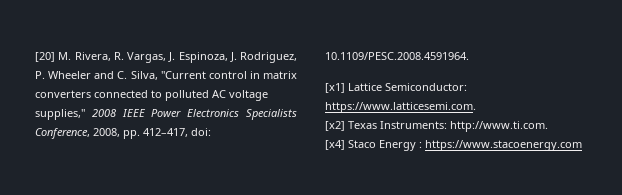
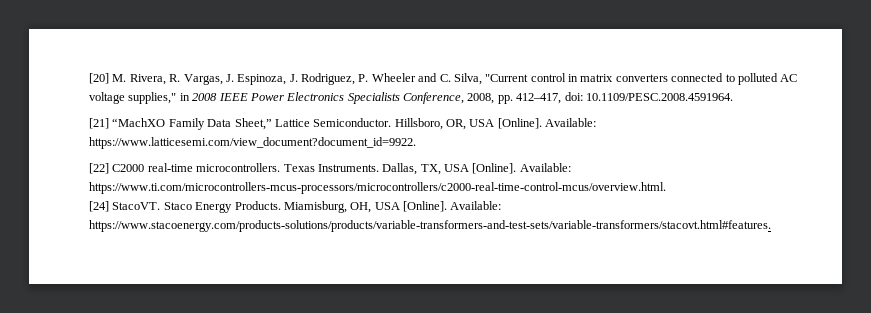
(85, 114) none -> [179,93,190,101] in
[325,83,467,93] [325,102,476,113] [325,121,548,132] [325,140,582,151] [x1] Lattice Semiconductor: https://www.latticesemi.com. // [x2] Texas Instruments: http://www.ti.com. // [x4] Staco Energy : https://www.stacoenergy.com -> [89,118,597,130] [89,137,416,149] [89,163,571,175] [89,182,666,194] [89,201,502,213] [89,220,771,232] [21] “MachXO Family Data Sheet,” Lattice Semiconductor. Hillsboro, OR, USA [Online]. Available: https://www.latticesemi.com/view_document?document_id=9922. // [22] C2000 real-time microcontrollers. Texas Instruments. Dallas, TX, USA [Online]. Available: https://www.ti.com/microcontrollers-mcus-processors/microcontrollers/c2000-real-time-control-mcus/overview.html. // [24] StacoVT. Staco Energy Products. Miamisburg, OH, USA [Online]. Available: https://www.stacoenergy.com/products-solutions/products/variable-transformers-and-test-sets/variable-transformers/stacovt.html#features.

